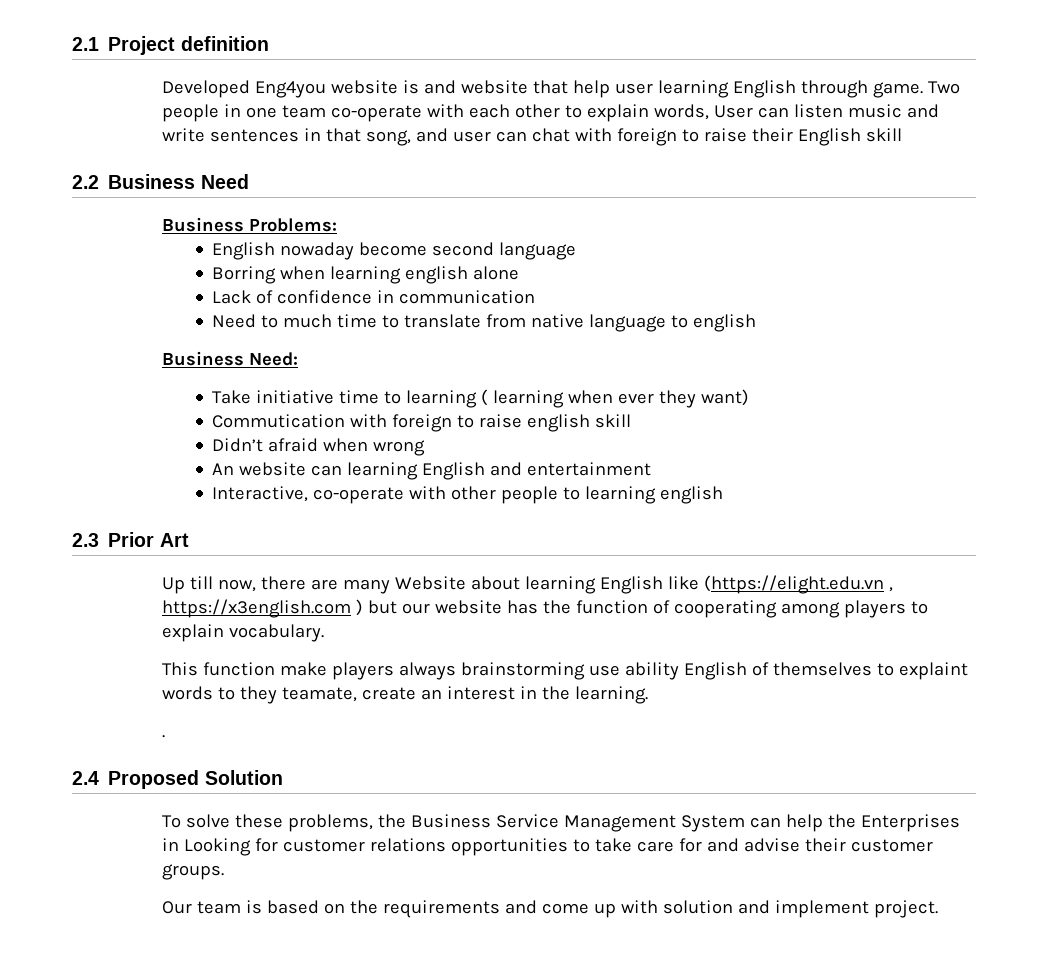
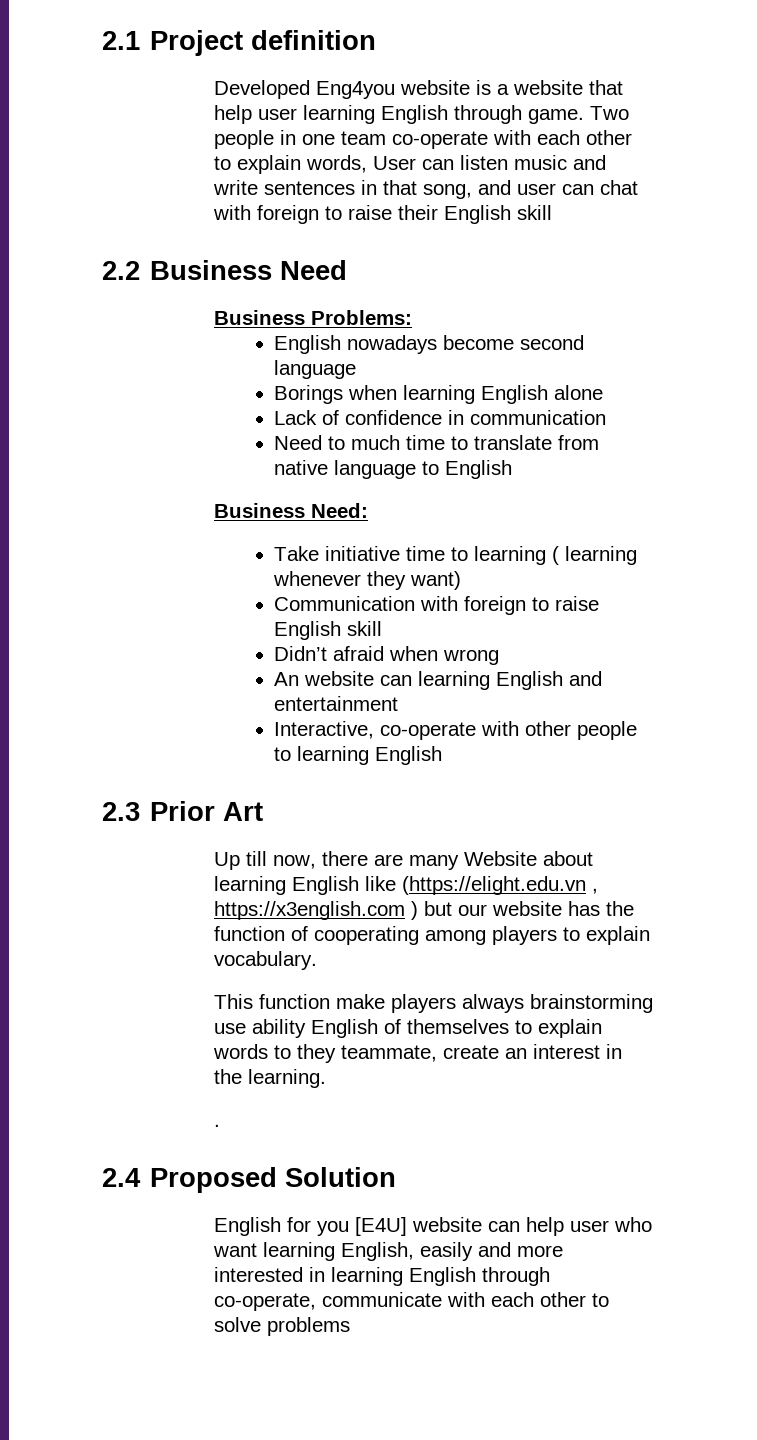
[423,80,456,94] and -> [497,84,510,95] a
[280,242,355,260] nowaday -> [347,335,438,354] nowadays
[212,266,277,284] Borring -> [274,385,344,404] Borings
[405,266,469,284] english -> [481,385,549,404] English
[693,314,757,332] english -> [445,460,513,479] English
[568,390,655,404] when ever -> [273,571,362,586] whenever
[212,414,591,432] Commutication with foreign to raise english -> [274,596,600,615] [274,621,342,640] Communication with foreign to raise English
[660,486,724,504] english -> [375,746,443,765] English
[898,662,968,680] explaint -> [538,1019,603,1038] explain
[281,687,357,702] teamate, -> [341,1045,438,1062] teammate,
[161,814,960,832] [161,838,933,856] [161,864,224,880] [161,900,938,918] To solve these problems, the Business Service Management System can help the Enterprises in Looking for customer relations opportunities to take care for and advise their customer groups. // Our team is based on the requirements and come up with solution and implement project. -> [214,1217,653,1236] [213,1242,564,1261] [214,1267,551,1286] [214,1292,610,1311] [214,1317,351,1336] English for you [E4U] website can help user who want learning English, easily and more interested in learning English through co-operate, communicate with each other to solve problems

